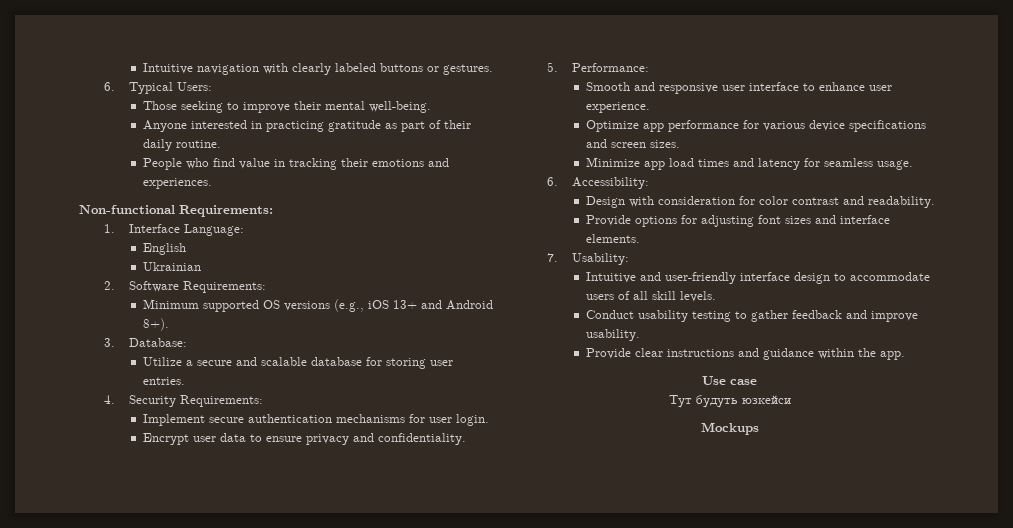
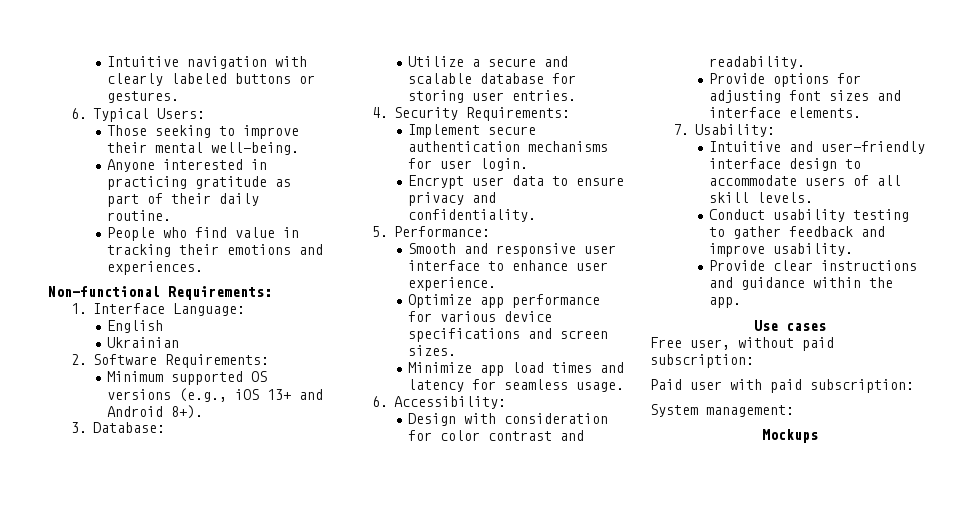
[730,379,757,385] [668,395,791,408] case // Тут будуть юзкейси -> [785,323,826,331] [650,337,834,351] [650,354,754,368] [650,379,914,393] [650,404,794,417] cases // Free user, without paid subscription: // Paid user with paid subscription: // System management:

